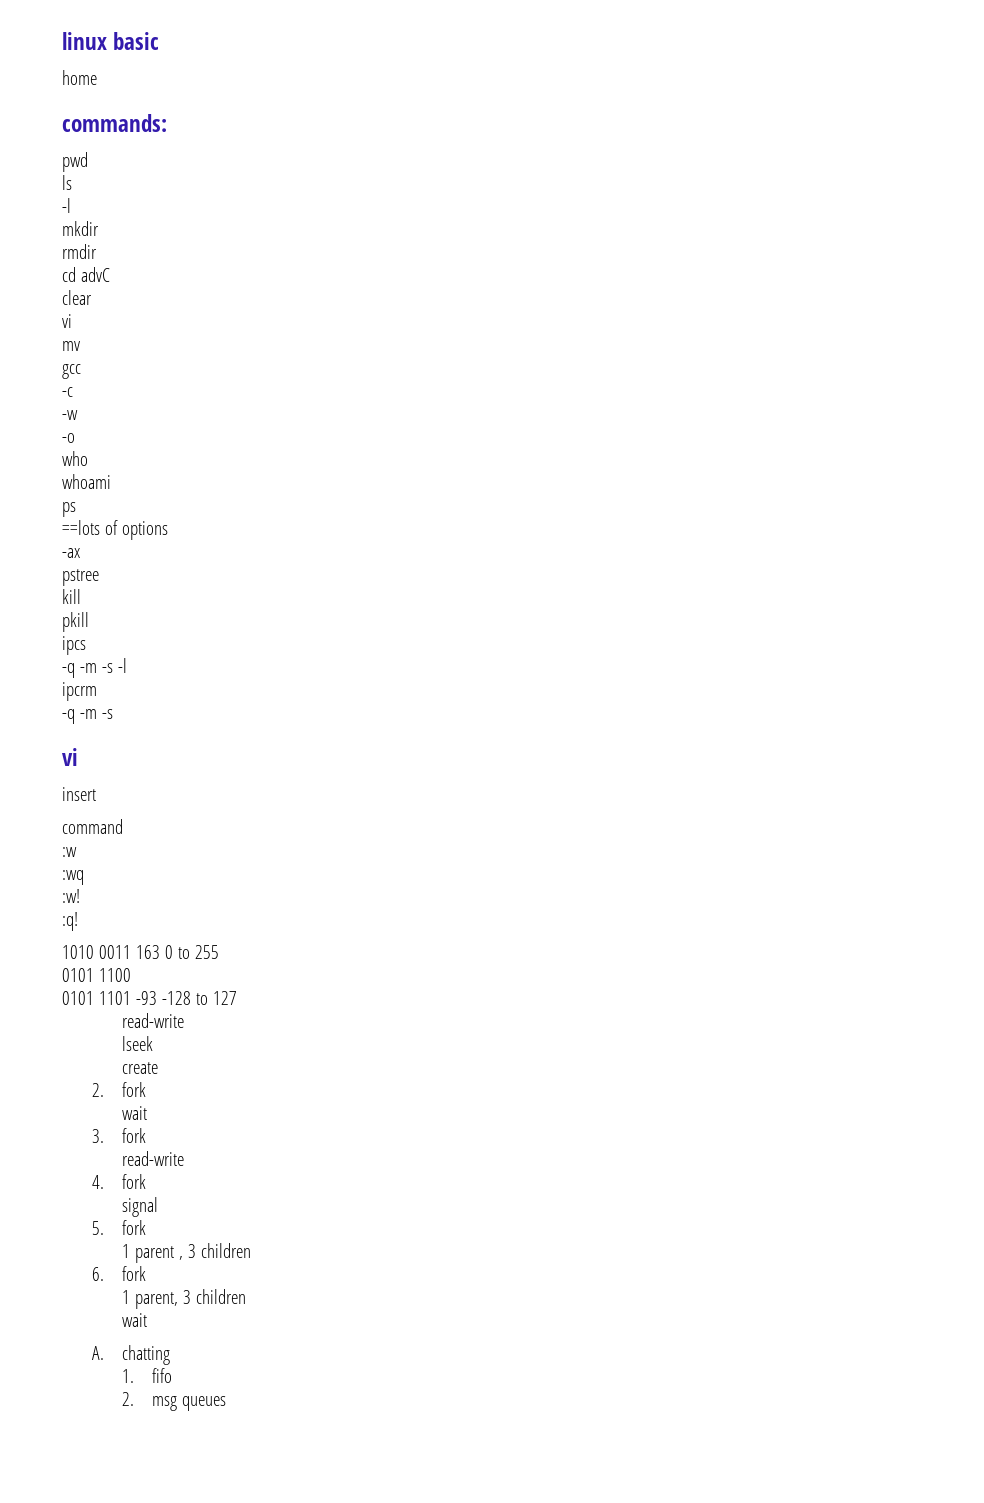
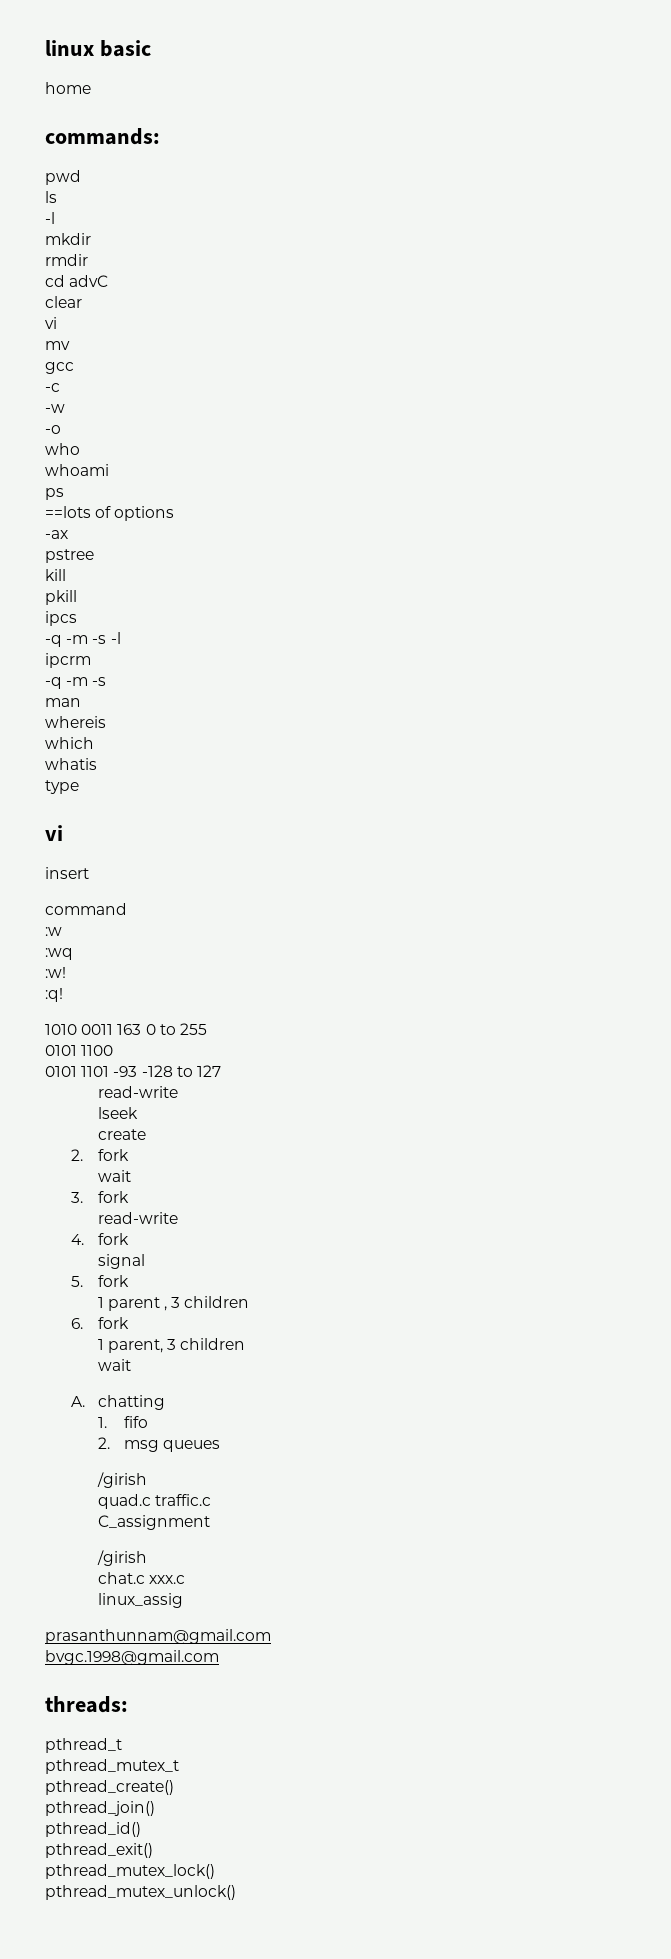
(113, 714) none -> [45,698,81,707] [45,716,106,728] [45,737,94,749] [45,758,97,770] [45,780,79,794] // man // whereis // which // whatis // type
(227, 1403) none -> [96,1472,147,1488] [97,1494,211,1509] [97,1515,210,1530] [96,1550,147,1566] [97,1572,185,1584] [97,1593,183,1608] [45,1629,271,1644] [45,1650,219,1665] [45,1696,128,1713] [45,1738,122,1753] [45,1759,179,1774] [45,1780,174,1795] [45,1801,155,1816] [45,1822,141,1837] [45,1843,153,1858] [45,1864,215,1879] [45,1885,236,1900] // /girish // quad.c traffic.c // C_assignment // /girish // chat.c xxx.c // linux_assig // prasanthunnam@gmail.com // bvgc.1998@gmail.com // threads: // pthread_t // pthread_mutex_t // pthread_create() // pthread_join() // pthread_id() // pthread_exit() // pthread_mutex_lock() // pthread_mutex_unlock()

